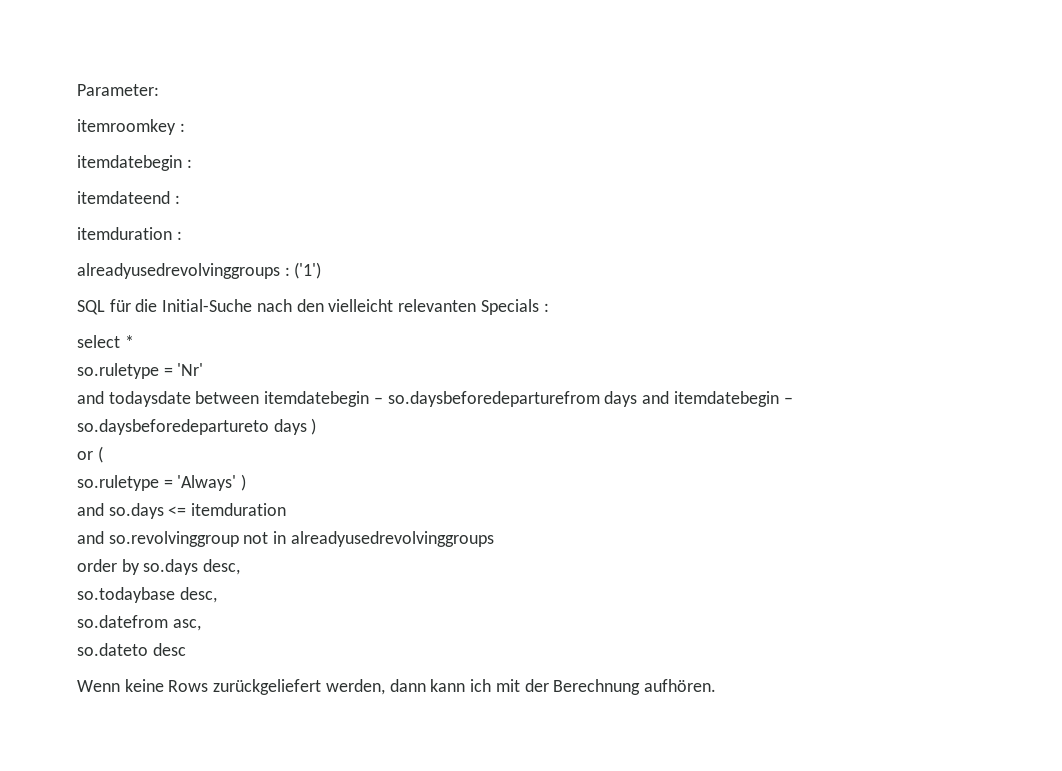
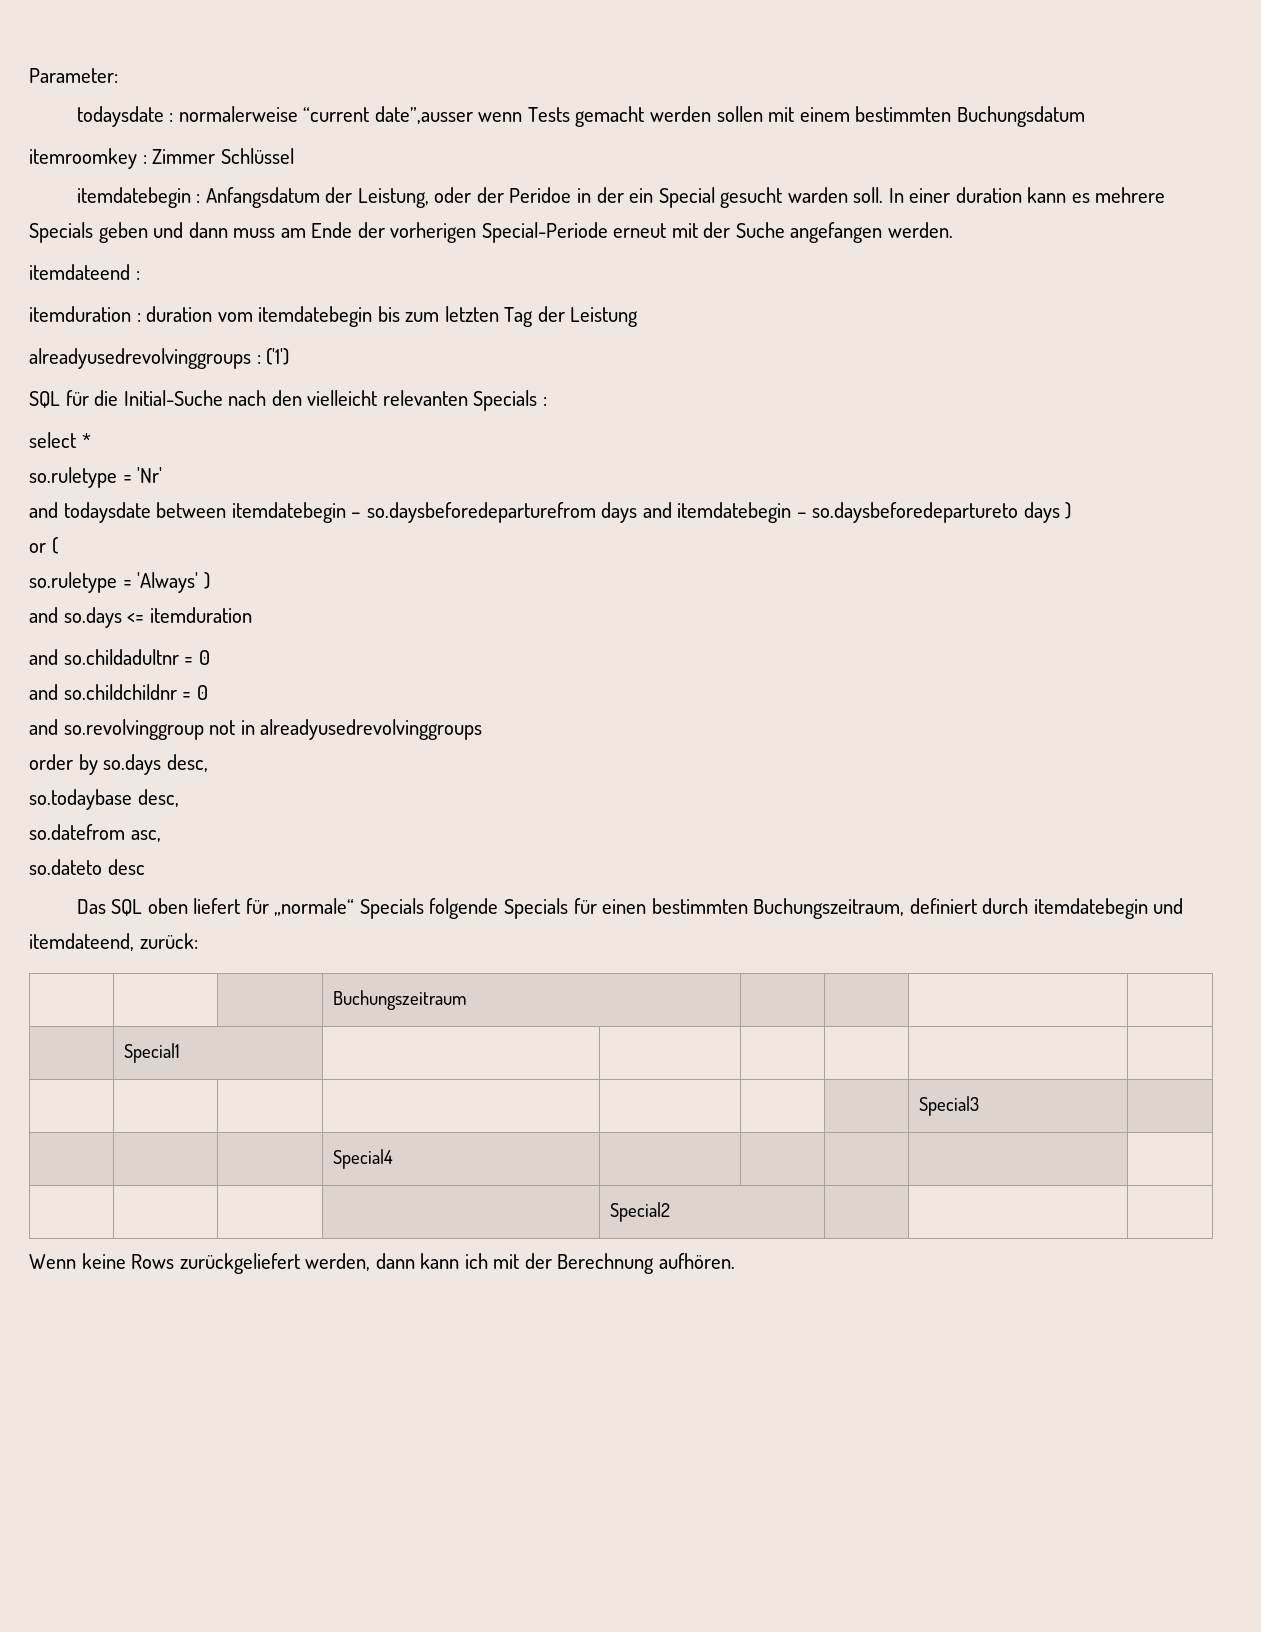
(159, 90) none -> [76,106,1085,127] // todaysdate : normalerweise “current date”,ausser wenn Tests gemacht werden sollen mit einem bestimmten Buchungsdatum
(185, 127) none -> [152,148,294,164] Zimmer Schlüssel
[77,191,180,204] [77,227,182,240] // itemdateend : // itemduration : -> [205,187,1166,208] [29,222,954,243] [29,264,140,280] [29,306,639,327] Anfangsdatum der Leistung, oder der Peridoe in der ein Special gesucht warden soll. In einer duration kann es mehrere Specials geben und dann muss am Ende der vorherigen Special-Periode erneut mit der Suche angefangen werden. // itemdateend : // itemduration : duration vom itemdatebegin bis zum letzten Tag der Leistung
(287, 509) none -> [29,649,210,665] [29,684,208,700] // and so.childadultnr = 0 // and so.childchildnr = 0
(186, 649) none -> [76,898,1184,919] [29,933,198,951] [332,990,467,1010] [123,1043,180,1063] [918,1096,979,1116] [332,1149,393,1169] [609,1202,670,1222] // Das SQL oben liefert für „normale“ Specials folgende Specials für einen bestimmten Buchungszeitraum, definiert durch itemdatebegin und itemdateend, zurück: // | | | Buchungszeitraum | | | | // | Special1 | | | | | | // | | | | | | | Special3 | // | | | Special4 | | | | | // | | | | Special2 | | |

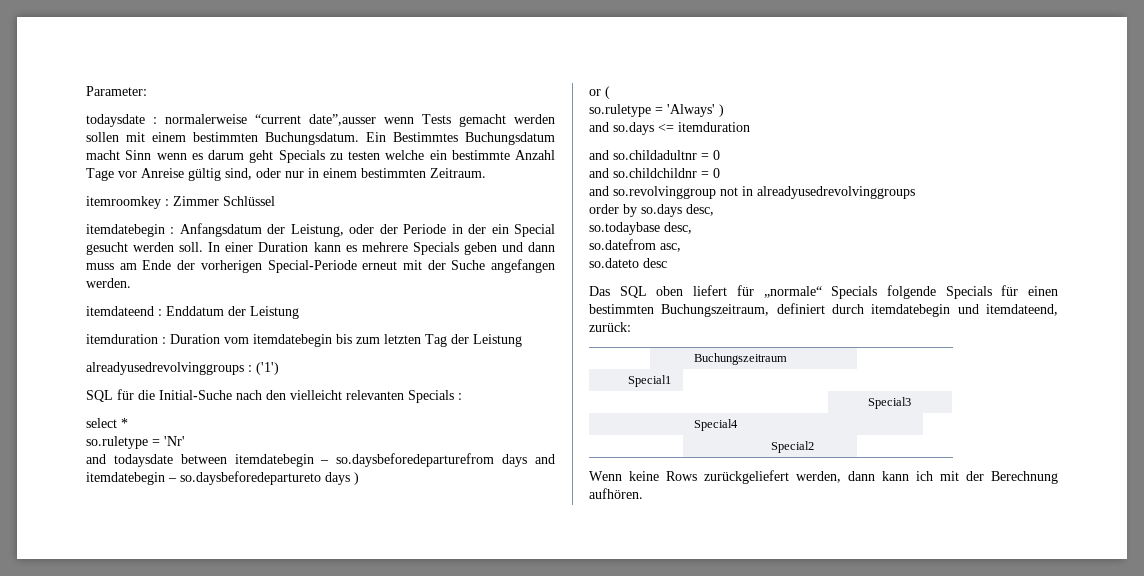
[956,106,1085,127] Buchungsdatum -> [265,132,555,145] [86,150,555,163] [86,168,486,181] Buchungsdatum. Ein Bestimmtes Buchungsdatum macht Sinn wenn es darum geht Specials zu testen welche ein bestimmte Anzahl Tage vor Anreise gültig sind, oder nur in einem bestimmten Zeitraum.
[509,187,572,203] Peridoe -> [403,224,447,234] Periode
[787,187,848,203] warden -> [133,242,175,252] werden
[955,187,1022,203] duration -> [258,242,309,252] Duration
(140, 275) none -> [166,306,299,319] Enddatum der Leistung
[146,306,213,322] duration -> [170,334,220,344] Duration

